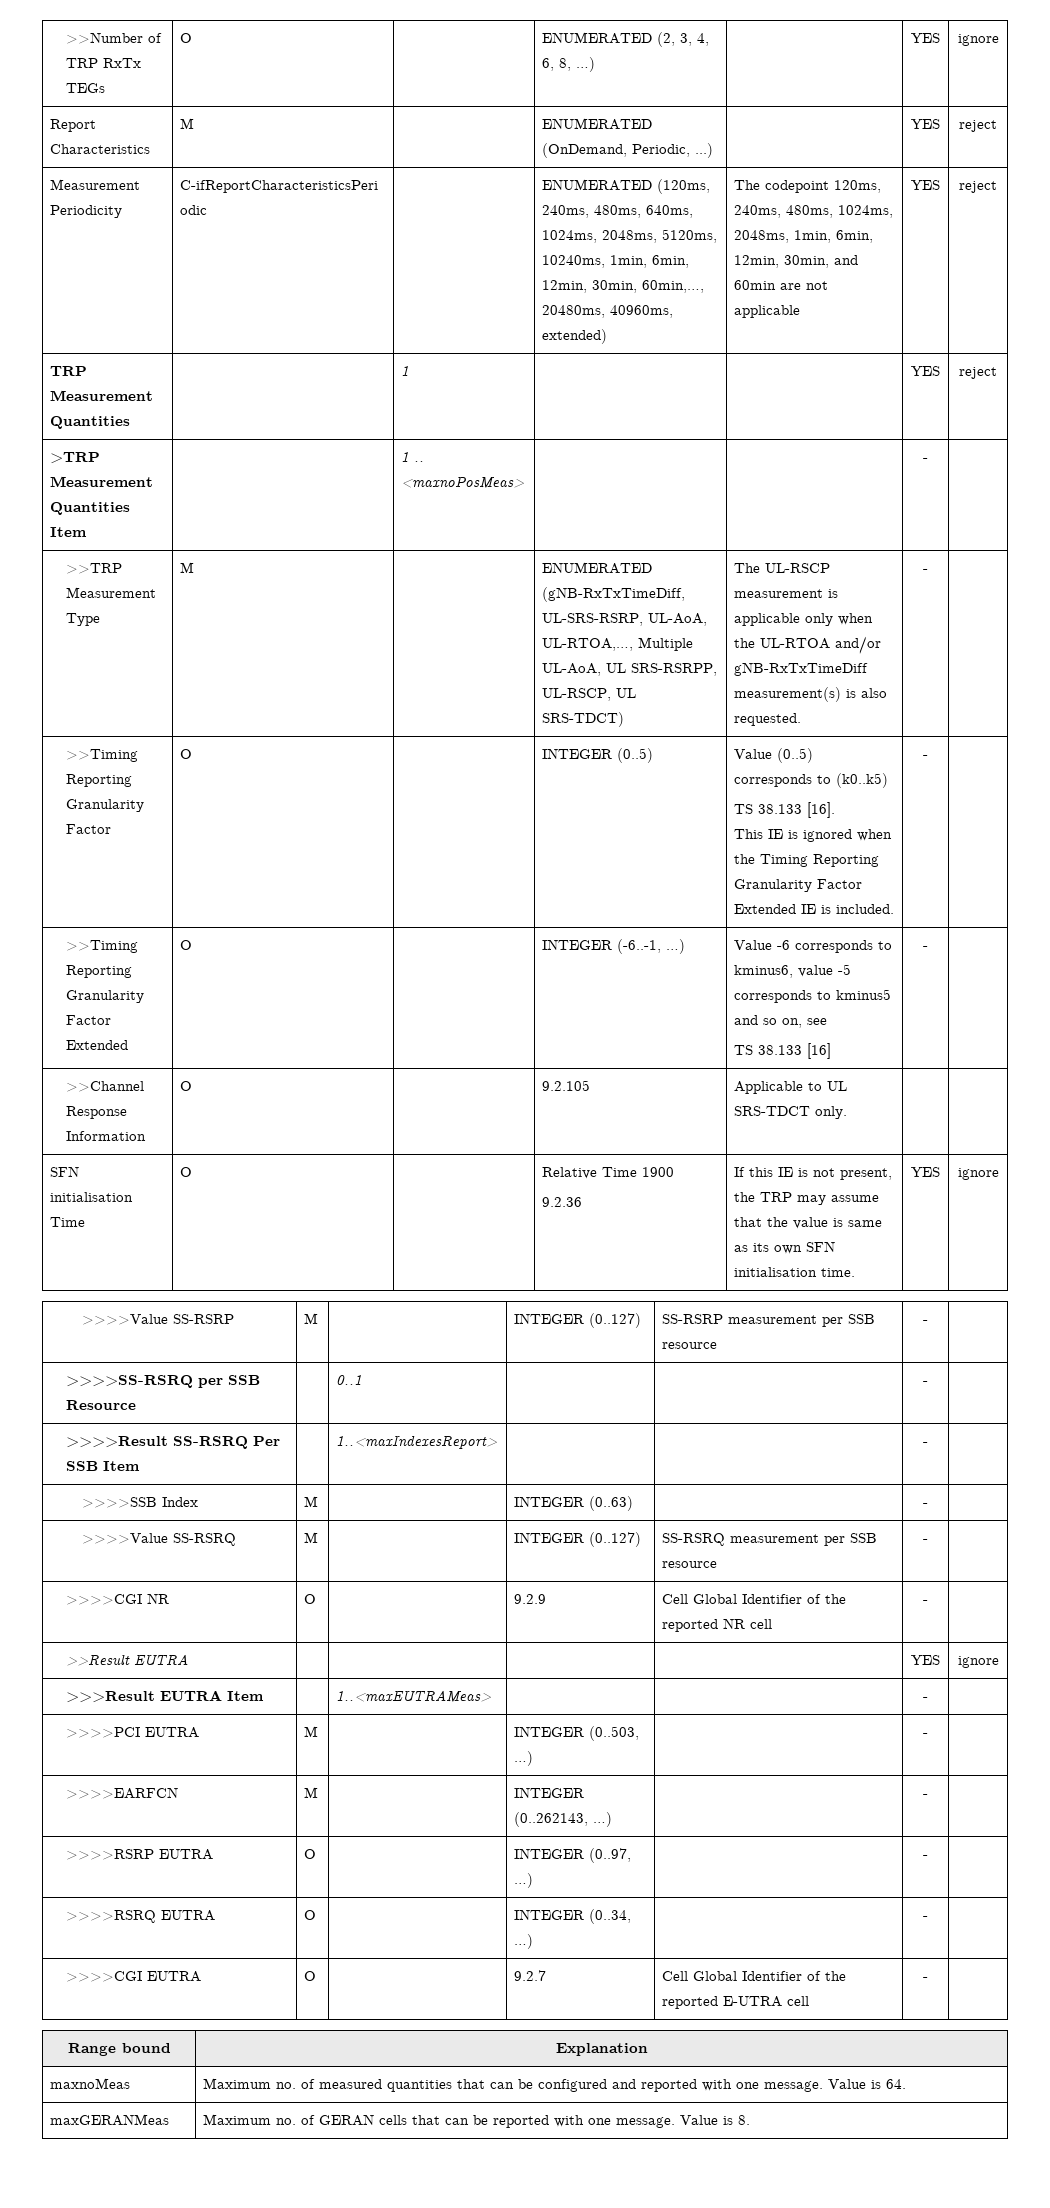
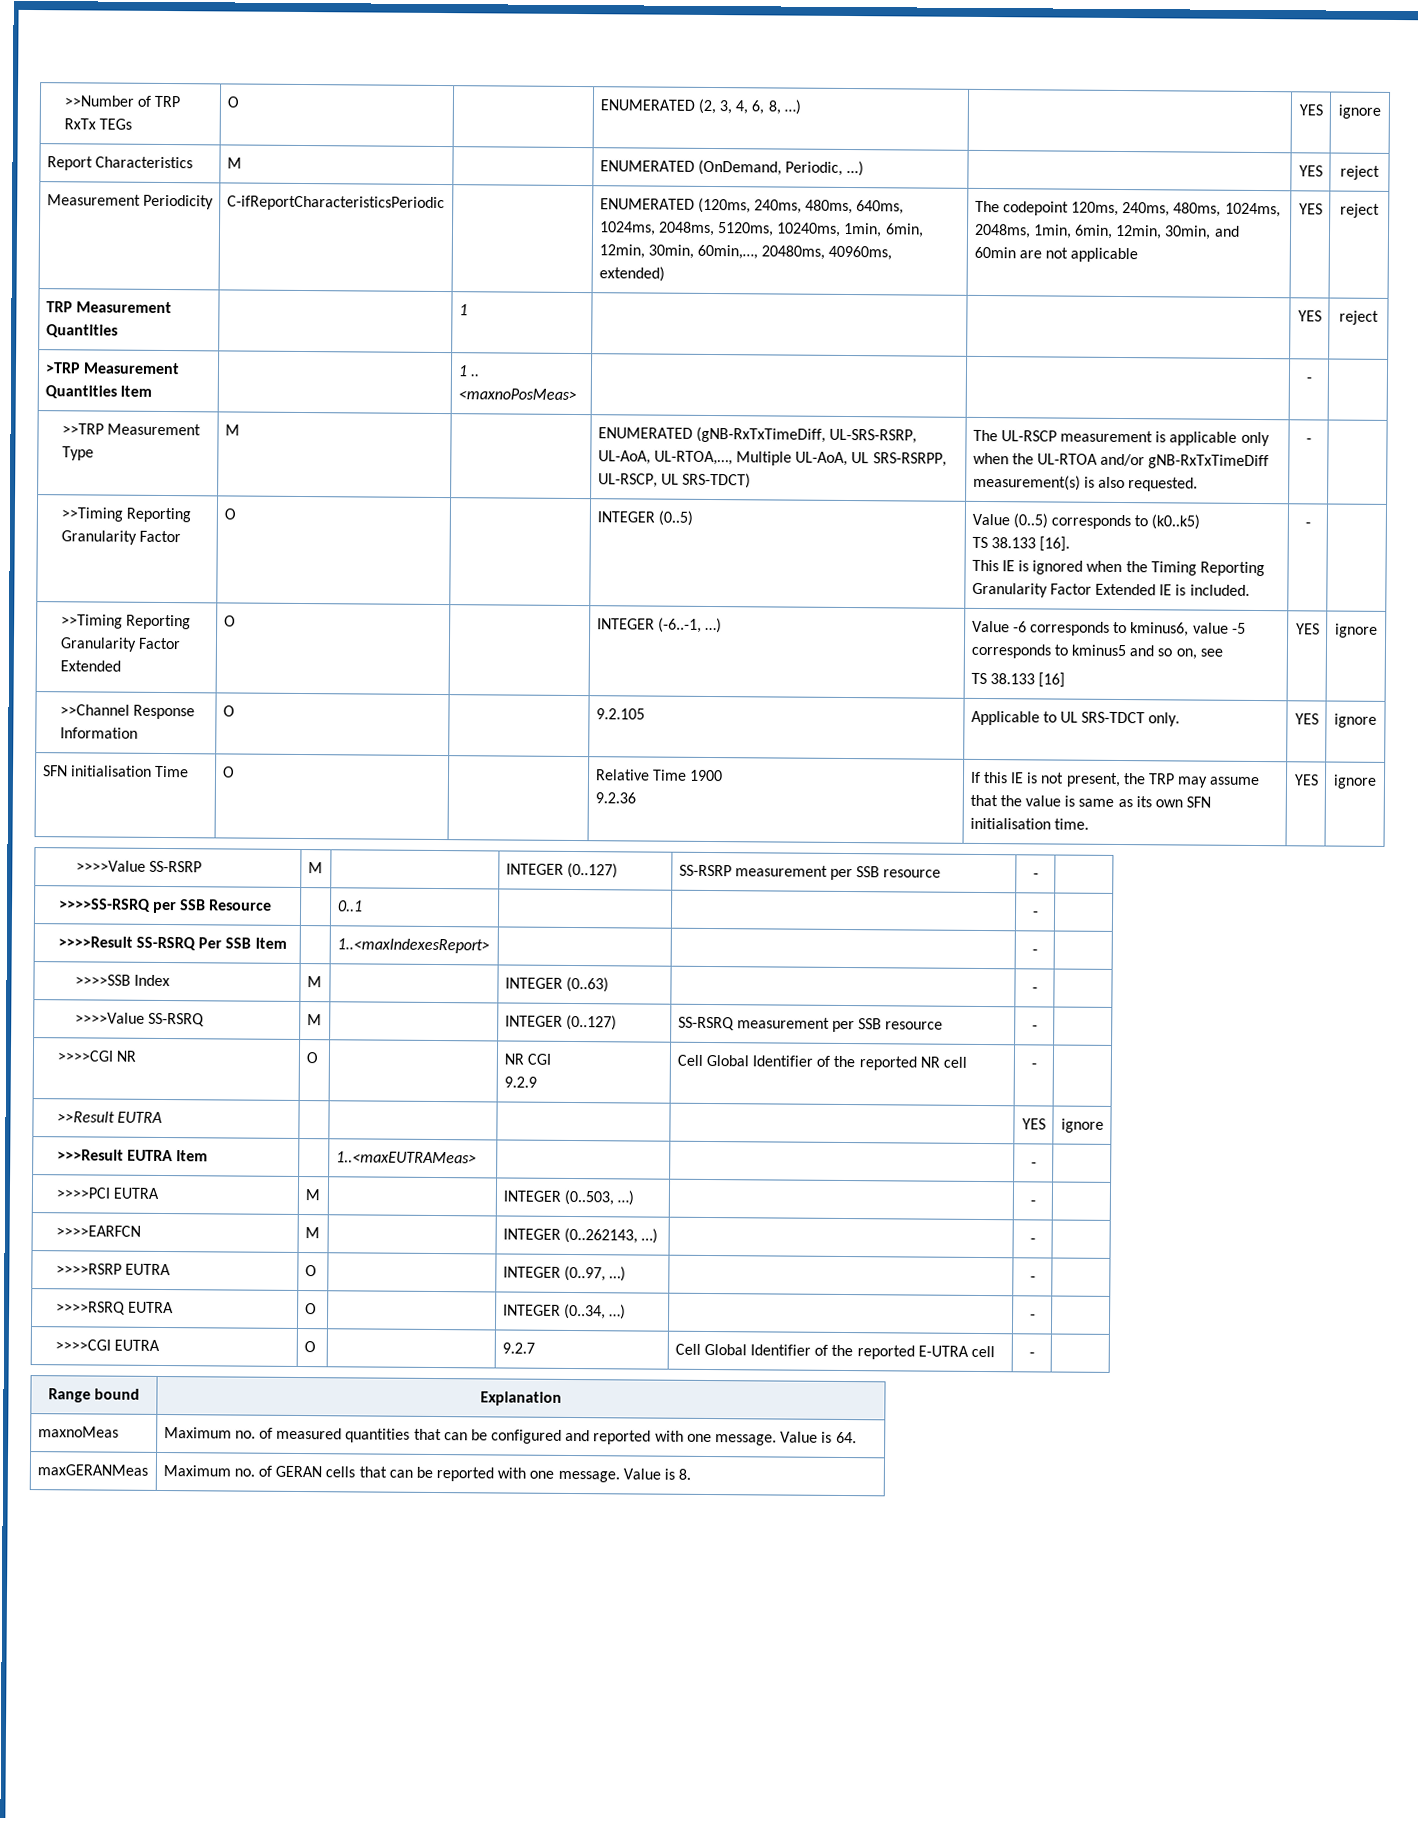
[923,946,928,950] - | -> [1295,623,1320,635] [1335,623,1378,638] YES | ignore
(848, 1112) | -> [1294,713,1319,725] [1334,713,1377,728] YES | ignore
(317, 1599) none -> [503,1053,551,1065] NR CGI //

